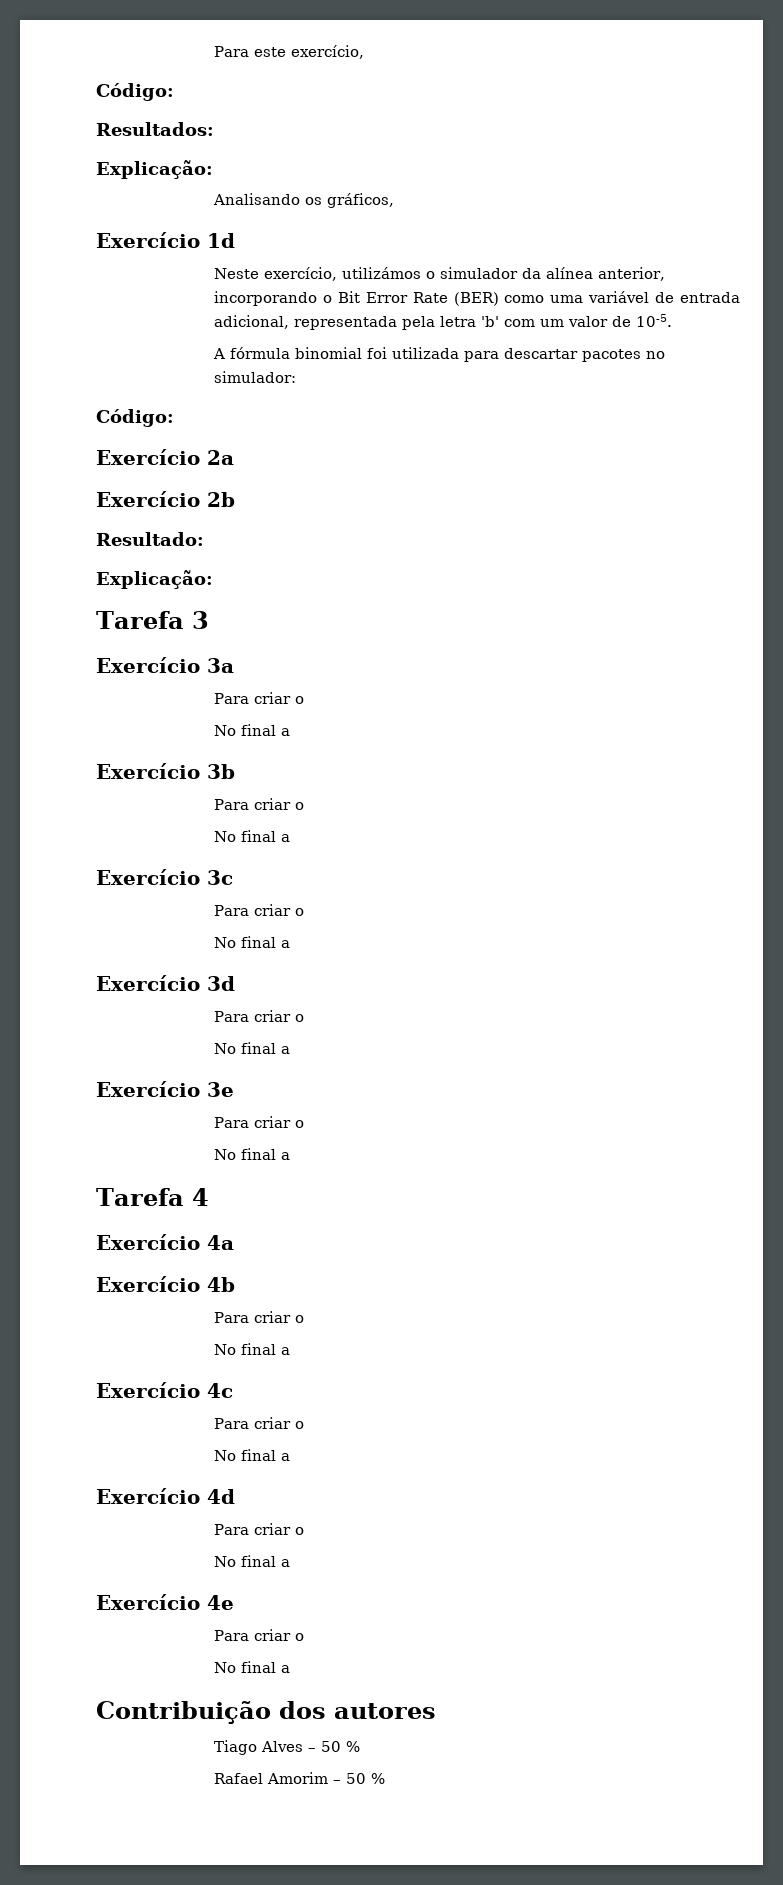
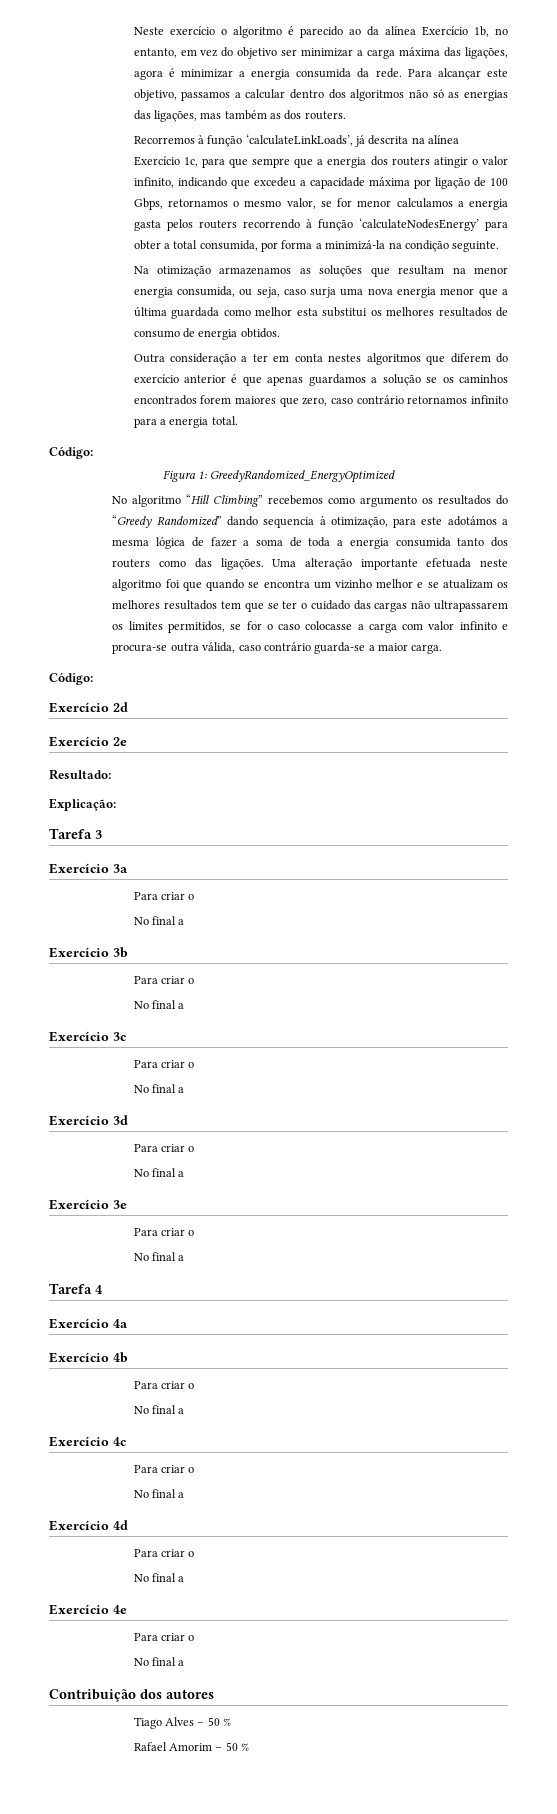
[214,45,365,59] [96,83,174,101] [96,122,214,136] [96,160,213,179] [213,193,395,208] [96,232,235,248] [214,267,666,281] [214,291,740,306] [214,314,673,330] [213,347,666,362] [214,371,297,383] Para este exercício, // Código: // Resultados: // Explicação: // Analisando os gráficos, // Exercício 1d // Neste exercício, utilizámos o simulador da alínea anterior, incorporando o Bit Error Rate (BER) como uma variável de entrada adicional, representada pela letra 'b' com um valor de 10-5. // A fórmula binomial foi utilizada para descartar pacotes no simulador: -> [133,26,509,38] [133,47,508,59] [133,68,509,80] [133,89,509,101] [133,110,346,122] [133,134,460,147] [133,156,509,168] [133,177,509,189] [133,198,508,210] [133,218,508,231] [133,240,500,252] [133,265,508,277] [133,286,508,298] [133,306,509,319] [133,328,280,340] [133,353,508,365] [133,374,508,386] [133,395,508,407] [133,416,238,428] [49,446,93,459] [162,470,396,483] [112,494,508,507] [112,515,509,528] [112,537,509,549] [112,558,508,570] [112,579,509,591] [112,600,508,612] [112,621,508,633] [112,642,443,654] Neste exercício o algoritmo é parecido ao da alínea Exercício 1b, no entanto, em vez do objetivo ser minimizar a carga máxima das ligações, agora é minimizar a energia consumida da rede. Para alcançar este objetivo, passamos a calcular dentro dos algoritmos não só as energias das ligações, mas também as dos routers. // Recorremos à função ‘calculateLinkLoads’, já descrita na alínea Exercício 1c, para que sempre que a energia dos routers atingir o valor infinito, indicando que excedeu a capacidade máxima por ligação de 100 Gbps, retornamos o mesmo valor, se for menor calculamos a energia gasta pelos routers recorrendo à função ‘calculateNodesEnergy’ para obter a total consumida, por forma a minimizá-la na condição seguinte. // Na otimização armazenamos as soluções que resultam na menor energia consumida, ou seja, caso surja uma nova energia menor que a última guardada como melhor esta substitui os melhores resultados de consumo de energia obtidos. // Outra consideração a ter em conta nestes algoritmos que diferem do exercício anterior é que apenas guardamos a solução se os caminhos encontrados forem maiores que zero, caso contrário retornamos infinito para a energia total. // Código: // Figura 1: GreedyRandomized_EnergyOptimized // No algoritmo “Hill Climbing” recebemos como argumento os resultados do “Greedy Randomized” dando sequencia à otimização, para este adotámos a mesma lógica de fazer a soma de toda a energia consumida tanto dos routers como das ligações. Uma alteração importante efetuada neste algoritmo foi que quando se encontra um vizinho melhor e se atualizam os melhores resultados tem que se ter o cuidado das cargas não ultrapassarem os limites permitidos, se for o caso colocasse a carga com valor infinito e procura-se outra válida, caso contrário guarda-se a maior carga.
[207,450,234,465] [96,491,235,507] 2a // Exercício 2b -> [113,702,128,712] [49,736,127,747] 2d // Exercício 2e

